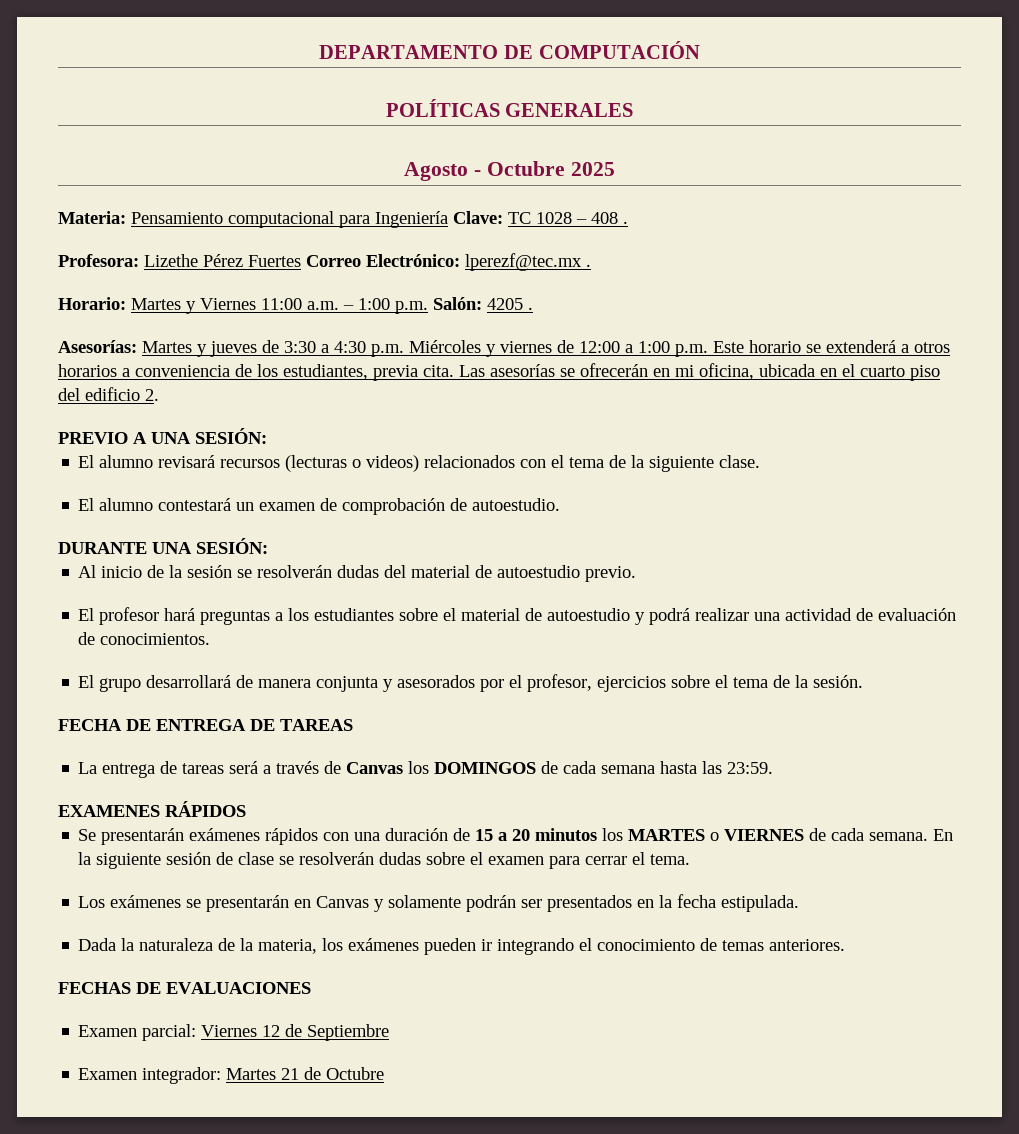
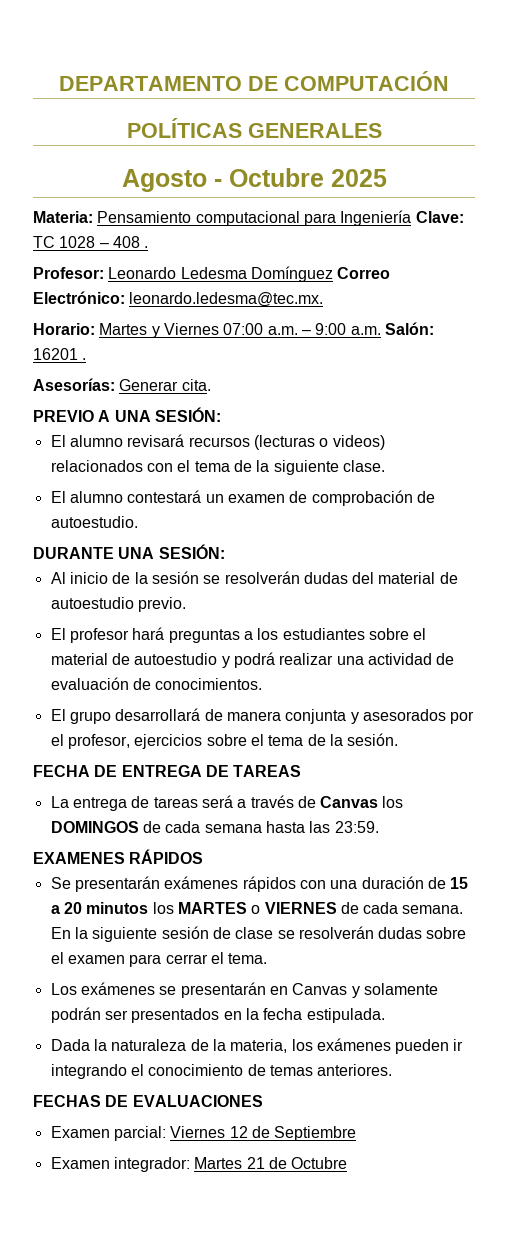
[58,253,591,271] Profesora: Lizethe Pérez Fuertes Correo Electrónico: lperezf@tec.mx . -> [33,266,391,282] [33,291,324,307] Profesor: Leonardo Ledesma Domínguez Correo Electrónico: leonardo.ledesma@tec.mx.
[261,298,302,310] 11:00 -> [223,323,264,335] 07:00
[358,297,533,314] [58,340,950,357] [58,363,940,381] [58,387,159,401] 1:00 p.m. Salón: 4205 . // Asesorías: Martes y jueves de 3:30 a 4:30 p.m. Miércoles y viernes de 12:00 a 1:00 p.m. Este horario se extenderá a otros horarios a conveniencia de los estudiantes, previa cita. Las asesorías se ofrecerán en mi oficina, ubicada en el cuarto piso del edificio 2. -> [315,322,434,335] [33,348,87,360] [33,378,211,391] 9:00 a.m. Salón: 16201 . // Asesorías: Generar cita.

